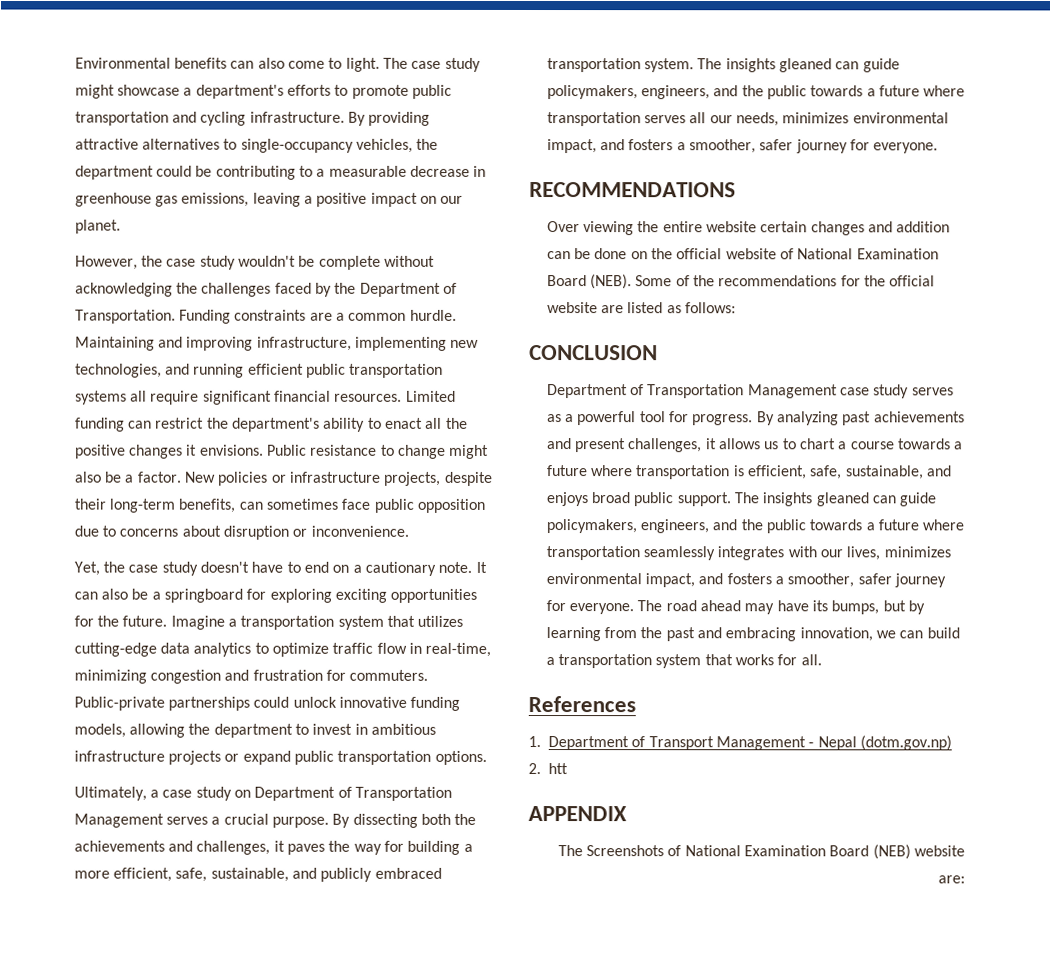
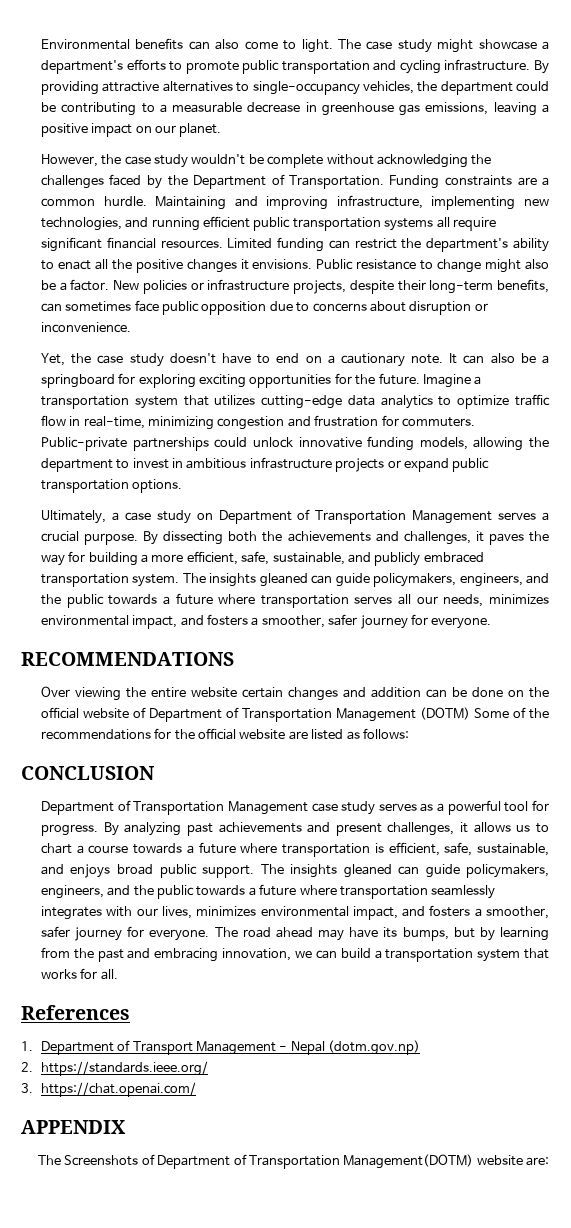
[797,248,939,260] [546,274,632,290] National Examination Board (NEB). -> [148,707,471,722] Department of Transportation Management (DOTM)
[548,763,568,775] htt -> [40,1061,208,1076] [21,1082,196,1097] https://standards.ieee.org/ // 3. https://chat.openai.com/
[684,844,911,860] National Examination Board (NEB) -> [157,1154,474,1169] Department of Transportation Management(DOTM)

